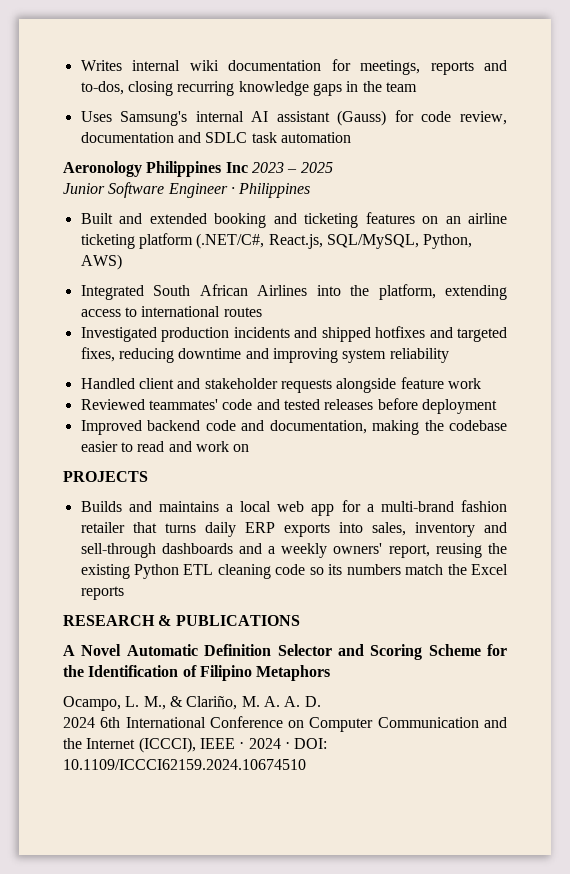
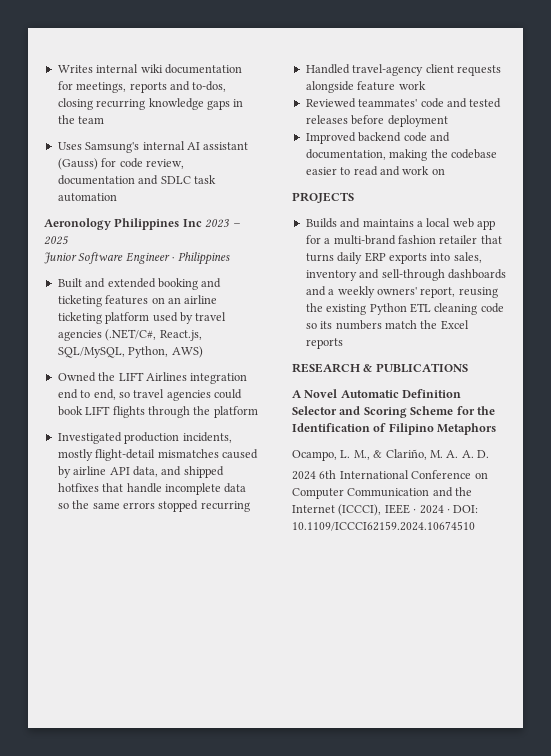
(193, 241) none -> [152,312,227,324] [57,330,102,341] used by travel agencies
[80,284,507,300] [80,306,262,317] [80,326,507,342] [80,347,449,363] [80,378,278,389] Integrated South African Airlines into the platform, extending access to international routes // Investigated production incidents and shipped hotfixes and targeted fixes, reducing downtime and improving system reliability // Handled client and stakeholder -> [57,372,248,384] [57,389,242,401] [57,406,258,418] [57,432,232,444] [57,449,258,461] [57,466,224,478] [57,483,247,495] [57,500,250,512] [305,64,454,76] Owned the LIFT Airlines integration end to end, so travel agencies could book LIFT flights through the platform // Investigated production incidents, mostly flight-detail mismatches caused by airline API data, and shipped hotfixes that handle incomplete data so the same errors stopped recurring // Handled travel-agency client

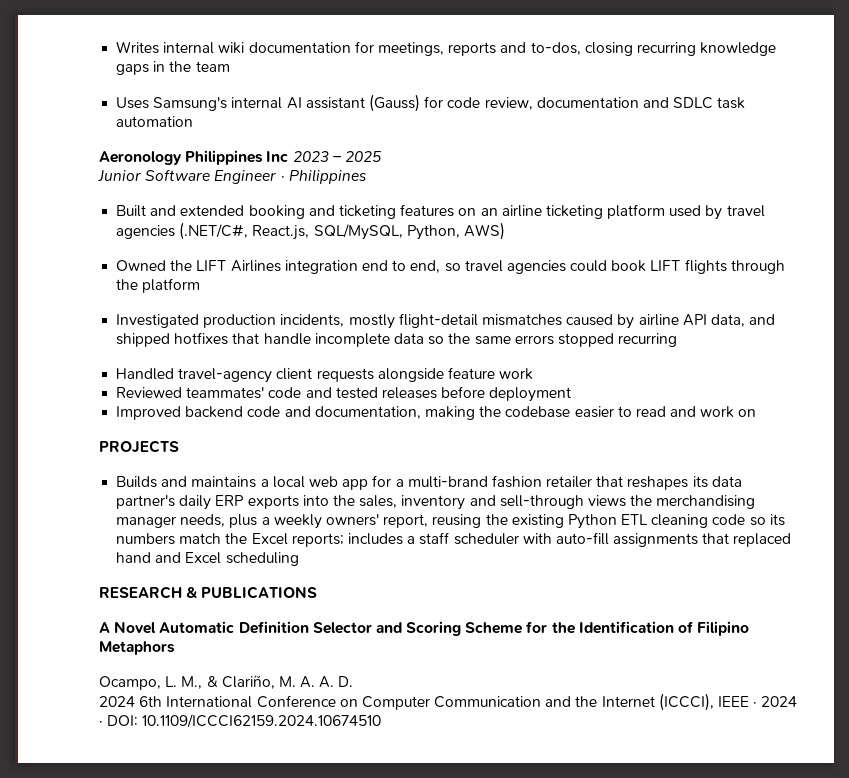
[305,253,334,262] turns -> [627,476,742,490] [116,495,176,509] reshapes its data partner's
(451, 257) none -> [332,495,355,506] the
[447,269,506,279] [305,286,326,296] dashboards and -> [587,495,756,509] [116,514,258,528] views the merchandising manager needs, plus
[305,338,343,349] reports -> [291,532,792,547] [116,552,299,566] reports; includes a staff scheduler with auto-fill assignments that replaced hand and Excel scheduling

